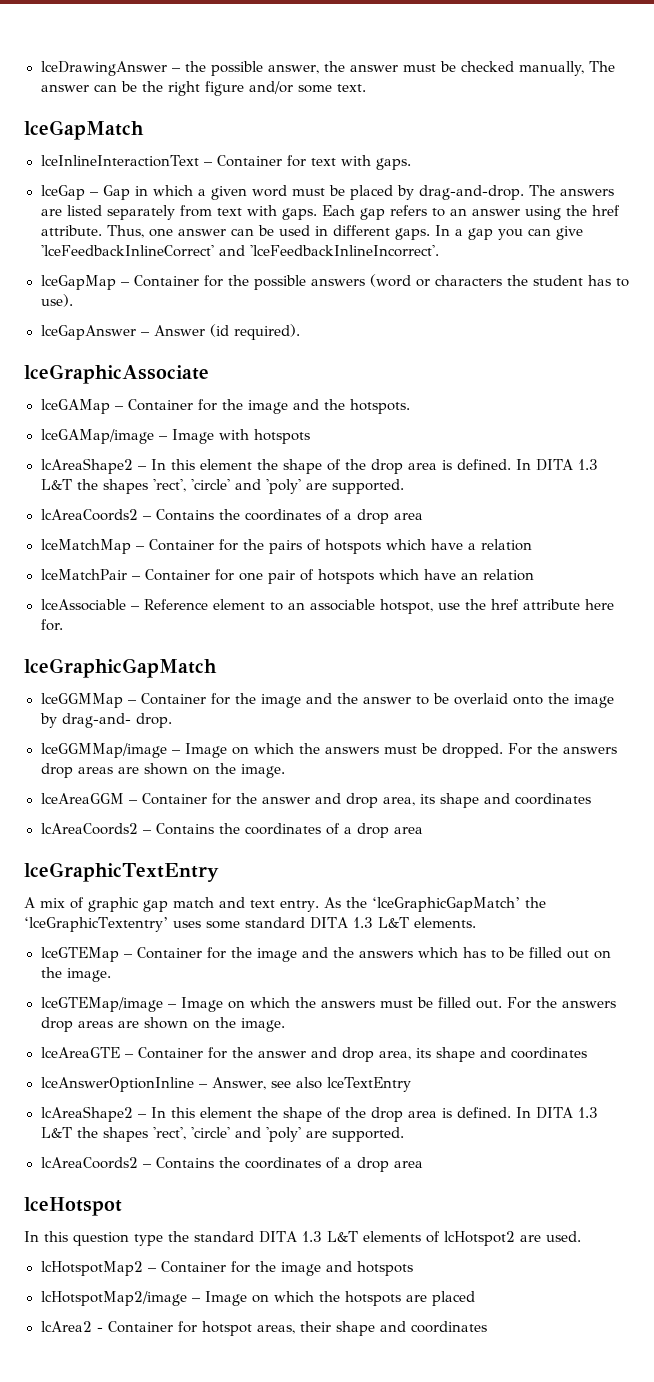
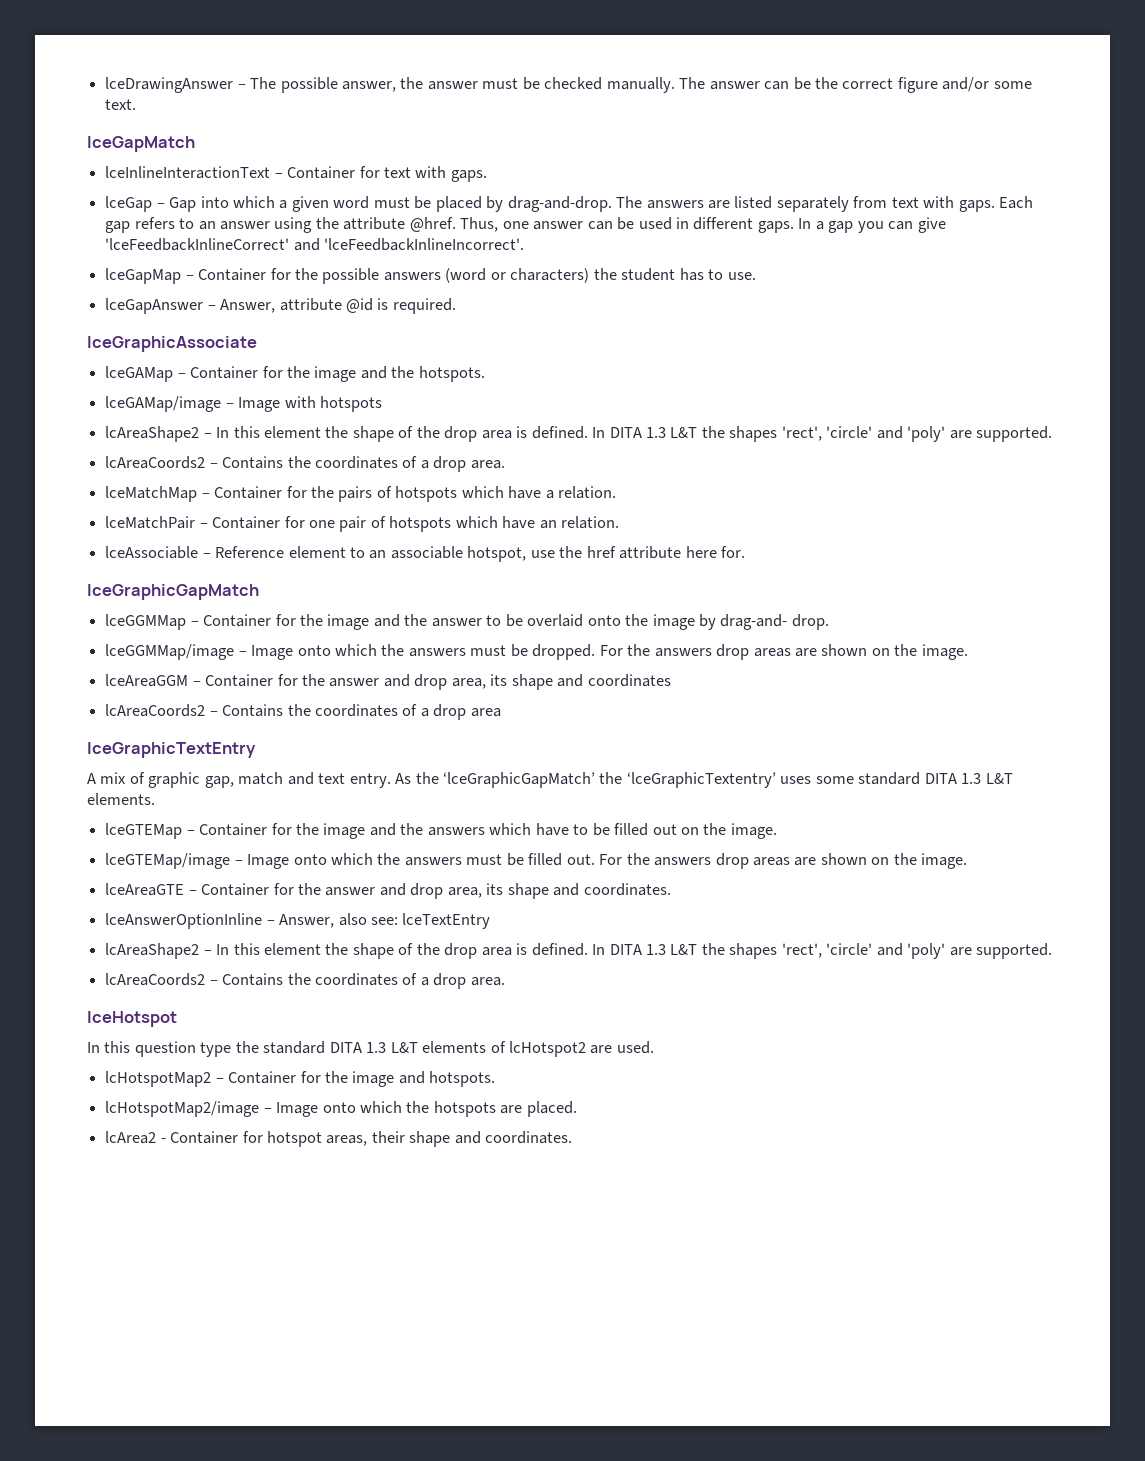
[184,61,206,72] the -> [250,77,277,89] The
[518,61,585,76] manually, -> [606,77,675,93] manually.
[167,81,200,96] right -> [842,78,894,89] correct
[134,186,148,196] in -> [200,196,229,208] into
[591,205,620,216] [40,225,102,236] href attribute. -> [343,217,456,232] attribute @href.
[434,275,502,286] characters -> [510,268,590,283] characters)
[40,294,73,307] use). -> [727,272,756,280] use.
[153,324,300,340] Answer (id required). -> [220,298,456,314] Answer, attribute @id is required.
[393,513,423,520] area -> [470,460,505,469] area.
[480,539,532,551] relation -> [558,486,617,499] relation.
[482,569,534,581] relation -> [561,516,620,529] relation.
[231,746,249,755] on -> [297,645,331,656] onto
[143,900,168,912] gap -> [204,776,234,788] gap,
[462,947,486,958] has -> [535,823,569,836] have
[227,1000,245,1009] on -> [293,854,327,865] onto
[510,1047,587,1059] coordinates -> [583,883,671,896] coordinates.
[270,1077,322,1089] see also -> [338,913,398,926] also see:
[393,1161,423,1168] area -> [470,977,505,986] area.
[356,1261,413,1276] hotspots -> [429,1071,496,1087] hotspots.
[251,1294,269,1303] on -> [322,1102,356,1113] onto
[431,1291,475,1306] placed -> [526,1101,577,1117] placed.
[410,1321,487,1333] coordinates -> [485,1131,573,1144] coordinates.

